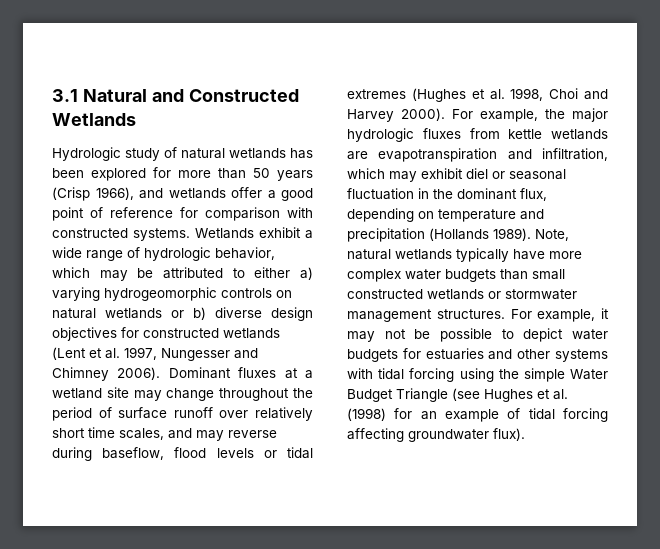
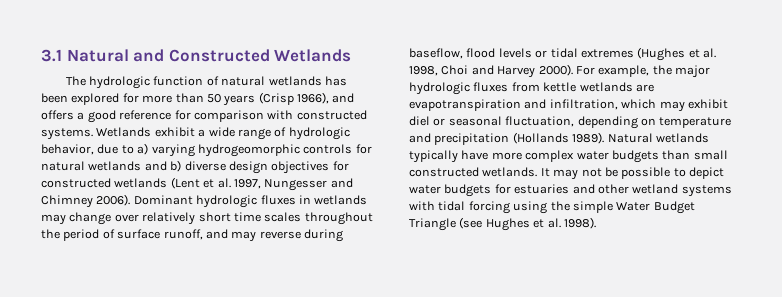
[52,147,160,161] Hydrologic study -> [65,76,204,89] The hydrologic function
[168,187,313,201] [52,207,103,221] wetlands offer a good point of -> [41,110,116,123] offers a good
[52,267,291,281] which may be attributed to either -> [97,144,134,154] due to
[276,290,292,298] [52,308,184,319] on natural wetlands or -> [355,144,372,154] [41,161,167,171] for natural wetlands and
[238,367,313,379] [52,387,215,401] fluxes at a wetland site may change -> [196,195,368,208] [41,212,302,225] hydrologic fluxes in wetlands may change over relatively short time scales
[173,407,313,421] [52,427,164,440] runoff over relatively short time scales, -> [163,229,203,240] runoff,
[347,188,547,201] fluctuation in the dominant flux, -> [505,116,575,127] fluctuation,
[535,229,569,241] [347,249,391,260] Note, natural -> [607,133,653,143] Natural
[427,289,577,300] [347,308,609,322] wetlands or stormwater management structures. For example, it -> [482,167,550,177] wetlands. It
(551, 354) none -> [632,184,679,194] wetland
[347,408,608,422] [347,428,525,442] (1998) for an example of tidal forcing affecting groundwater flux). -> [563,217,596,229] 1998).

